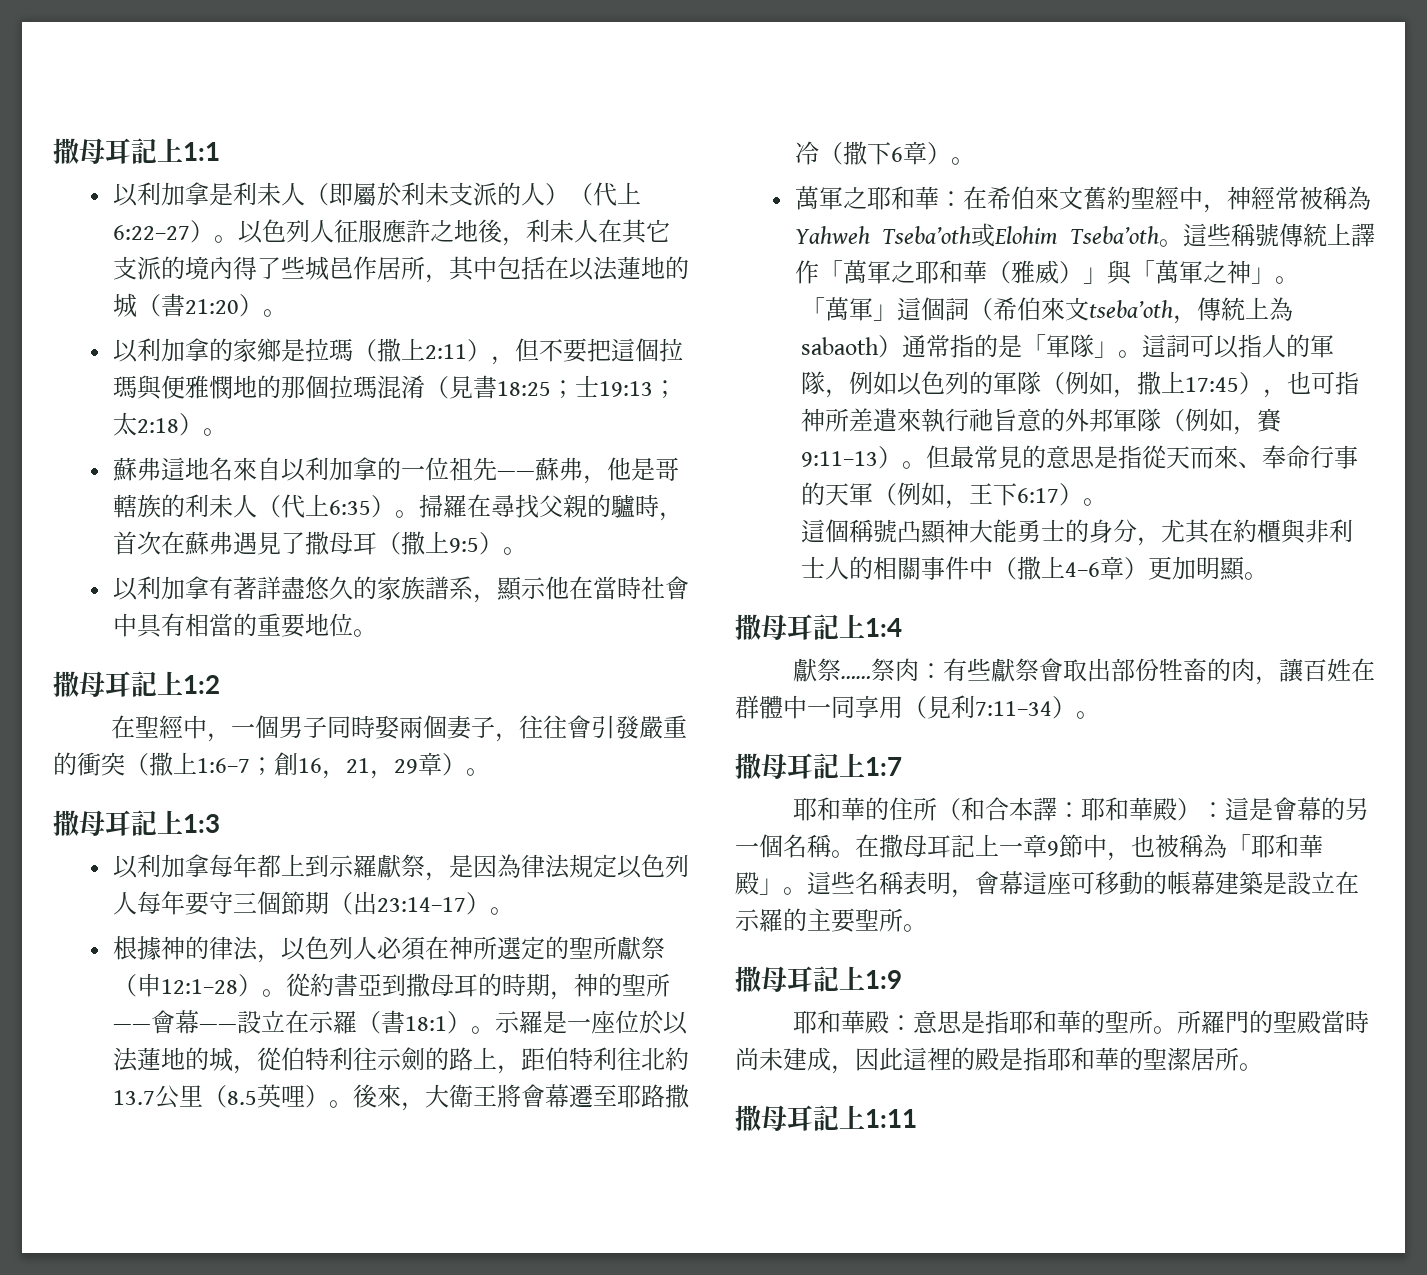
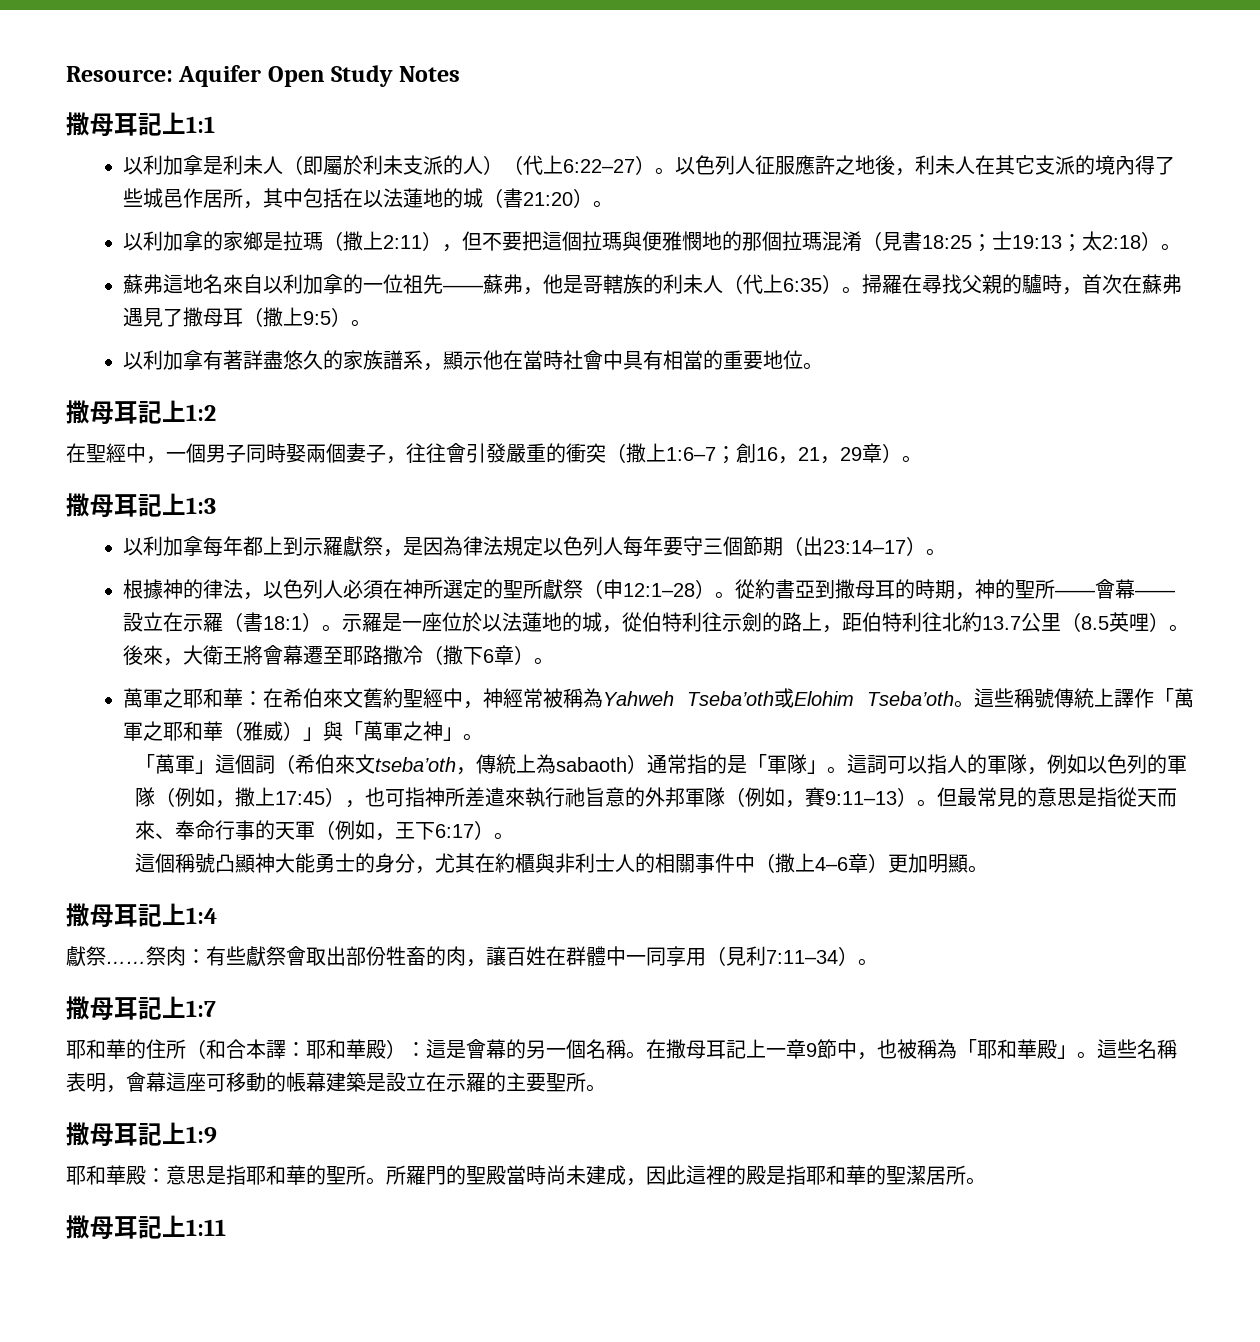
(53, 151) none -> [66,65,461,87] Resource: Aquifer Open Study Notes //

